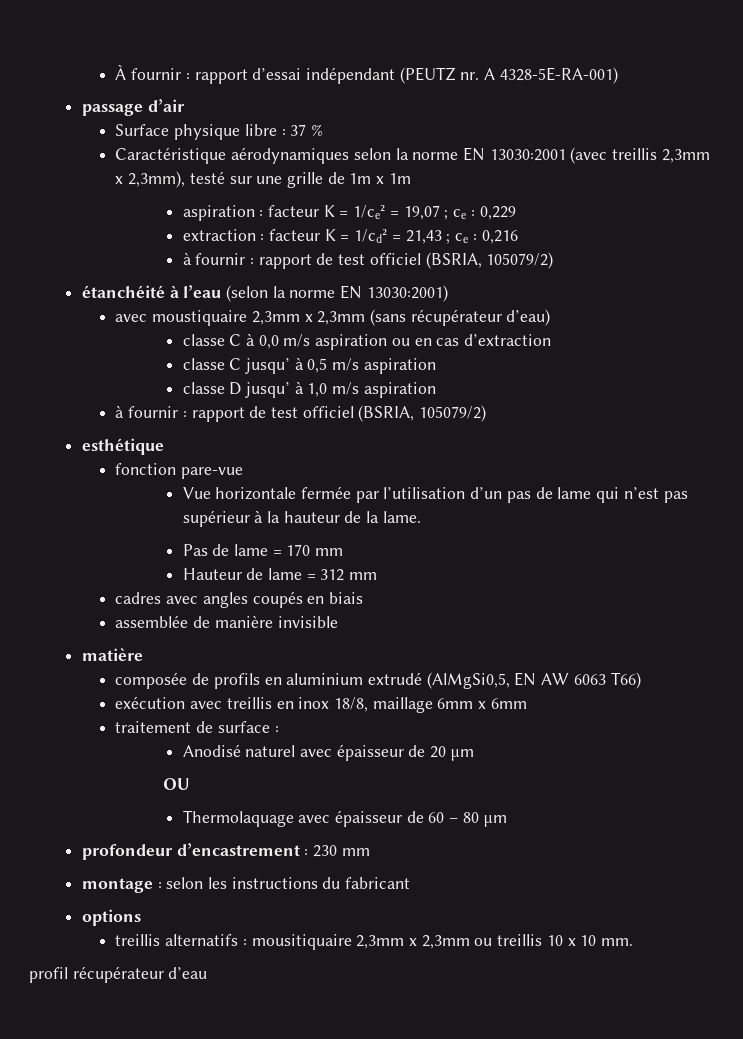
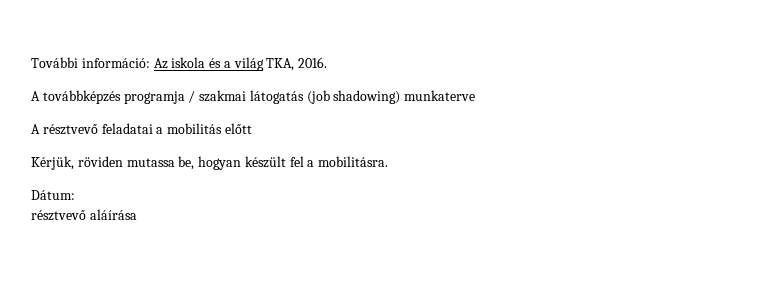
[115,64,618,84] [81,99,185,116] [115,124,324,140] [115,147,710,164] [115,171,411,188] [182,205,516,221] [182,229,518,244] [182,252,554,269] [81,285,448,302] [115,309,551,326] [182,333,552,350] [182,357,436,374] [182,381,436,398] [115,405,487,422] [81,438,164,455] [115,463,244,479] [182,486,688,503] [182,510,421,527] [182,544,344,556] [182,568,378,581] [115,591,364,608] [115,615,338,628] [81,648,143,661] [115,672,641,689] [115,696,527,713] [115,721,279,733] [182,744,474,761] [163,778,191,790] [182,810,507,827] [81,843,370,860] [81,877,411,893] [81,909,141,926] [115,934,634,950] [29,966,208,983] À fournir : rapport d’essai indépendant (PEUTZ nr. A 4328-5E-RA-001) // passage d’air // Surface physique libre : 37 % // Caractéristique aérodynamiques selon la norme EN 13030:2001 (avec treillis 2,3mm x 2,3mm), testé sur une grille de 1m x 1m // aspiration : facteur K = 1/ce² = 19,07 ; ce : 0,229 // extraction : facteur K = 1/cd² = 21,43 ; ce : 0,216 // à fournir : rapport de test officiel (BSRIA, 105079/2) // étanchéité à l’eau (selon la norme EN 13030:2001) // avec moustiquaire 2,3mm x 2,3mm (sans récupérateur d’eau) // classe C à 0,0 m/s aspiration ou en cas d’extraction // classe C jusqu’ à 0,5 m/s aspiration // classe D jusqu’ à 1,0 m/s aspiration // à fournir : rapport de test officiel (BSRIA, 105079/2) // esthétique // fonction pare-vue // Vue horizontale fermée par l’utilisation d’un pas de lame qui n’est pas supérieur à la hauteur de la lame. // Pas de lame = 170 mm // Hauteur de lame = 312 mm // cadres avec angles coupés en biais // assemblée de manière invisible // matière // composée de profils en aluminium extrudé (AlMgSi0,5, EN AW 6063 T66) // exécution avec treillis en inox 18/8, maillage 6mm x 6mm // traitement de surface : // Anodisé naturel avec épaisseur de 20 µm // OU // Thermolaquage avec épaisseur de 60 – 80 µm // profondeur d’encastrement : 230 mm // montage : selon les instructions du fabricant // options // treillis alternatifs : mousitiquaire 2,3mm x 2,3mm ou treillis 10 x 10 mm. // profil récupérateur d’eau -> [31,57,328,71] [31,90,476,104] [31,123,252,135] [31,156,389,170] [31,190,75,200] [31,209,137,221] További információ: Az iskola és a világ TKA, 2016. // A továbbképzés programja / szakmai látogatás (job shadowing) munkaterve // A résztvevő feladatai a mobilitás előtt // Kérjük, röviden mutassa be, hogyan készült fel a mobilitásra. // Dátum: // résztvevő aláírása

